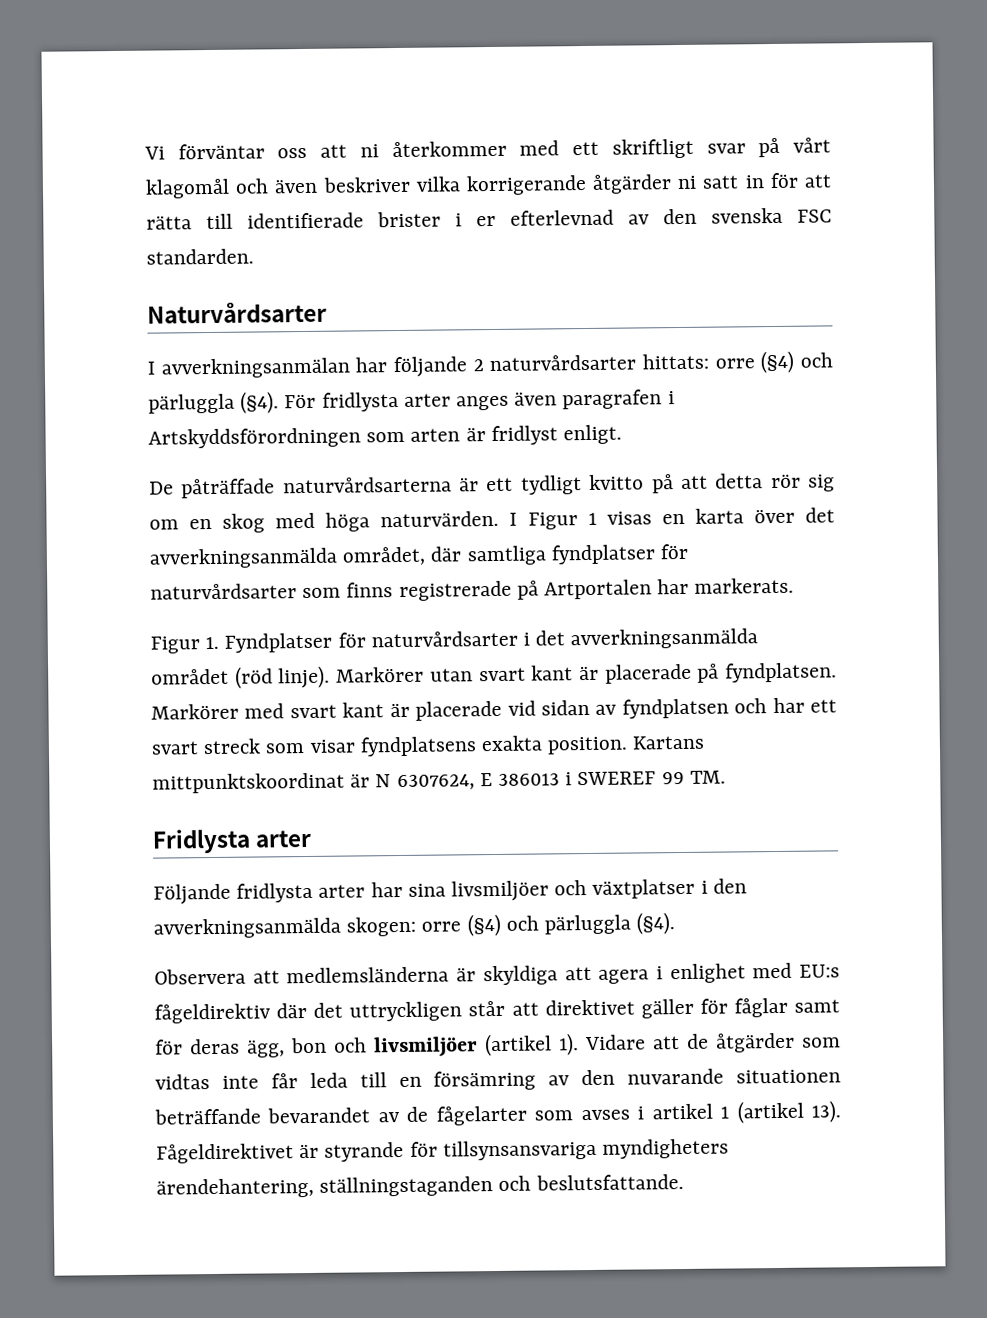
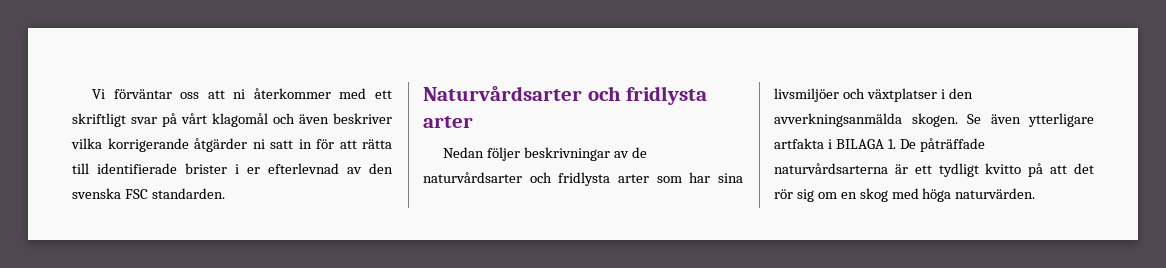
[147,350,833,379] [148,389,675,414] [148,424,623,449] // I avverkningsanmälan har följande 2 naturvårdsarter hittats: orre (§4) och pärluggla (§4). För fridlysta arter anges även paragrafen i Artskyddsförordningen som arten är fridlyst enligt. // -> [587,86,708,105] [423,116,473,128] [443,147,648,161] [423,172,743,186] [774,88,973,102] [774,113,1094,127] [774,138,896,149] och fridlysta arter // Nedan följer beskrivningar av de naturvårdsarter och fridlysta arter som har sina livsmiljöer och växtplatser i den avverkningsanmälda skogen. Se även ytterligare artfakta i BILAGA 1.
[715,473,764,489] detta -> [1074,163,1094,174] det
[509,507,836,530] [149,543,689,569] [150,577,795,602] [150,628,759,654] [151,662,837,689] [151,697,837,721] [151,735,705,757] [152,770,726,794] [152,828,312,854] [153,878,747,905] [153,912,676,939] [154,962,840,986] [154,997,841,1024] [155,1032,842,1058] [155,1068,841,1091] [154,1100,841,1126] [156,1138,730,1164] [156,1174,684,1199] I Figur 1 visas en karta över det avverkningsanmälda området, där samtliga fyndplatser för naturvårdsarter som finns registrerade på Artportalen har markerats. // Figur 1. Fyndplatser för naturvårdsarter i det avverkningsanmälda området (röd linje). Markörer utan svart kant är placerade på fyndplatsen. Markörer med svart kant är placerade vid sidan av fyndplatsen och har ett svart streck som visar fyndplatsens exakta position. Kartans mittpunktskoordinat är N 6307624, E 386013 i SWEREF 99 TM. // Fridlysta arter // Följande fridlysta arter har sina livsmiljöer och växtplatser i den avverkningsanmälda skogen: orre (§4) och pärluggla (§4). // Observera att medlemsländerna är skyldiga att agera i enlighet med EU:s fågeldirektiv där det uttryckligen står att direktivet gäller för fåglar samt för deras ägg, bon och livsmiljöer (artikel 1). Vidare att de åtgärder som vidtas inte får leda till en försämring av den nuvarande situationen beträffande bevarandet av de fågelarter som avses i artikel 1 (artikel 13). Fågeldirektivet är styrande för tillsynsansvariga myndigheters ärendehantering, ställningstaganden och beslutsfattande. -> (1036, 193) none

